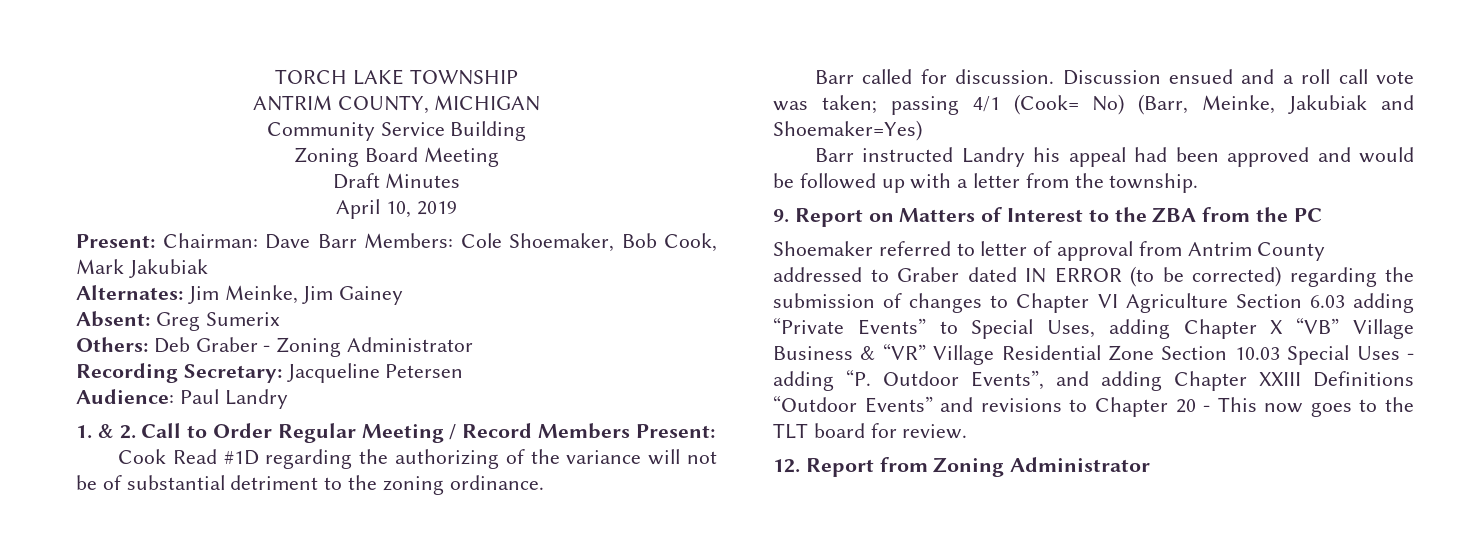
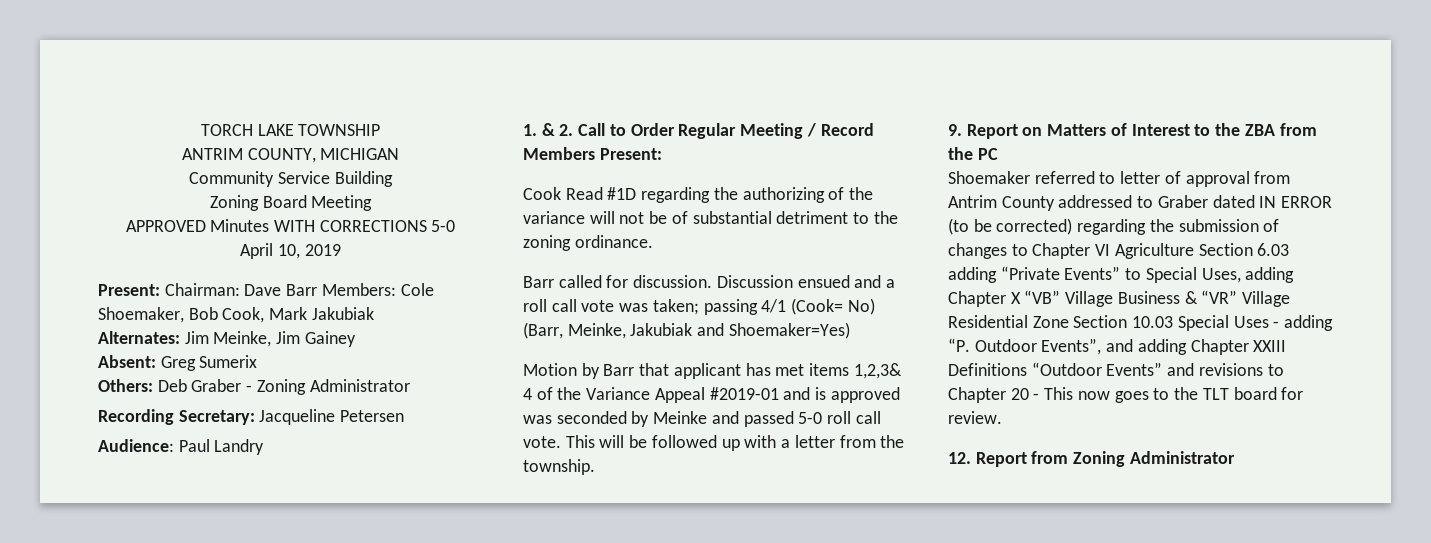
[332,173,380,189] Draft -> [125,220,206,232] APPROVED
(461, 180) none -> [274,220,456,232] WITH CORRECTIONS 5-0
[815,147,1414,167] Barr instructed Landry his appeal had been approved and would -> [523,363,902,379] [523,387,900,403] [523,411,881,427] [523,435,625,448] Motion by Barr that applicant has met items 1,2,3& 4 of the Variance Appeal #2019-01 and is approved was seconded by Meinke and passed 5-0 roll call vote. This will

